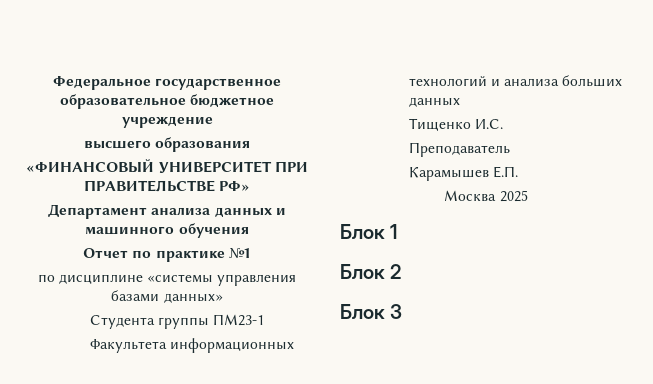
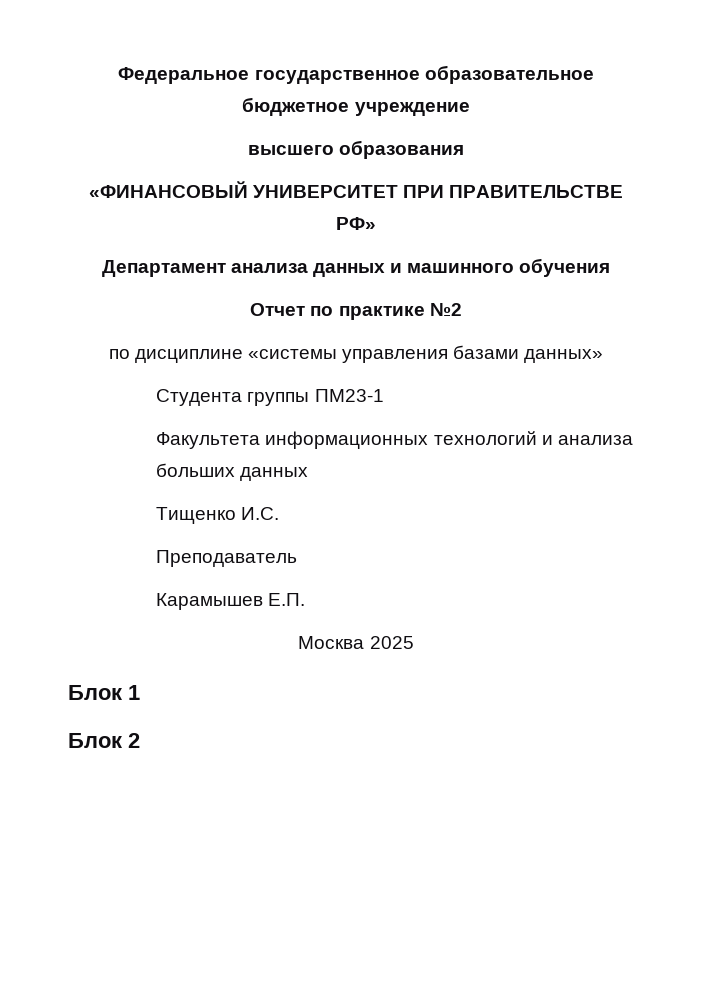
[228,248,251,258] №1 -> [429,303,462,316] №2
[340,304,403,319] // Блок 3 -> (140, 740) none

